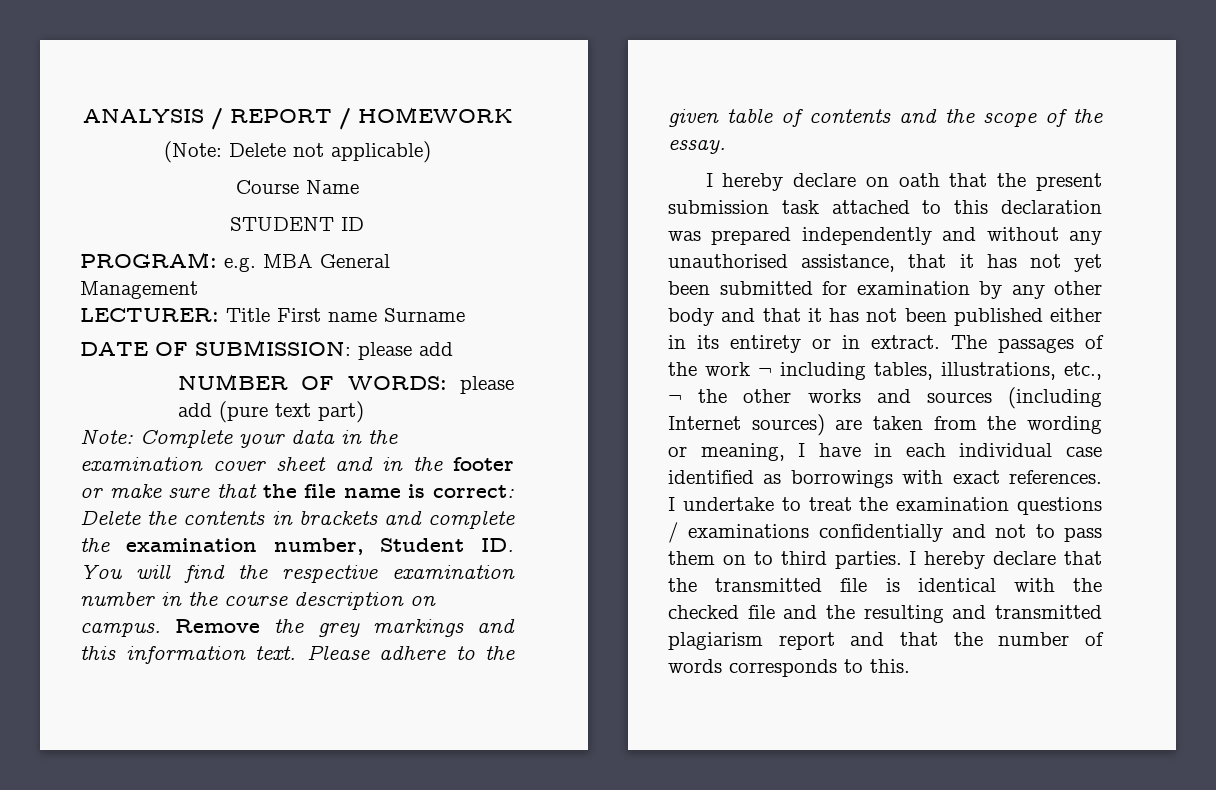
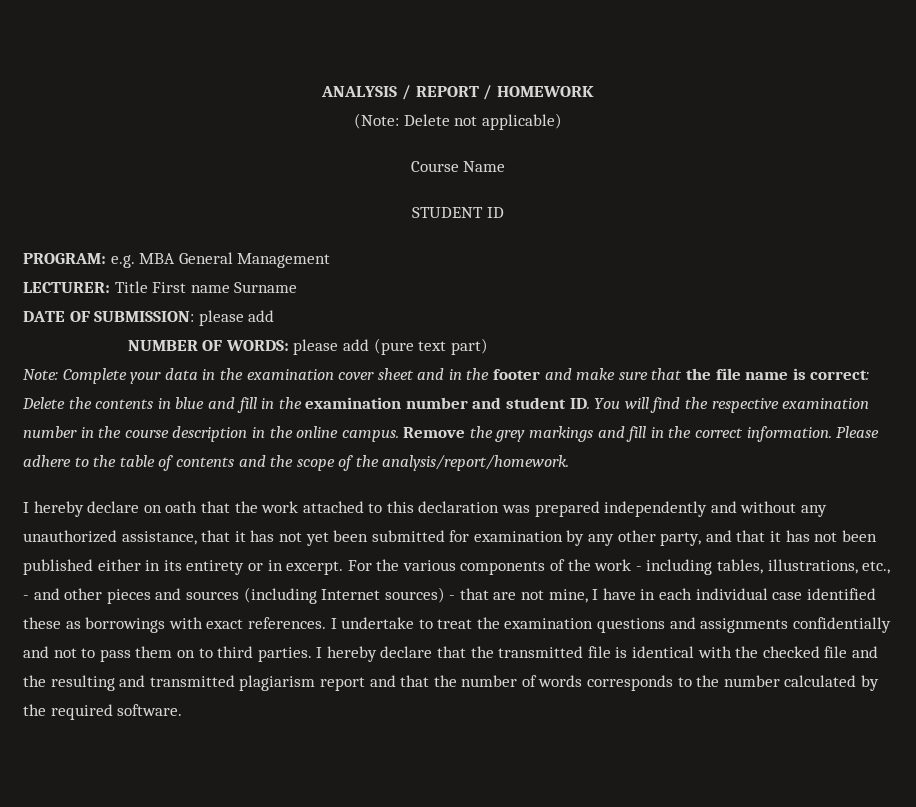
[80,488,103,498] or -> [544,368,572,380] and
[298,510,515,529] [80,538,465,555] brackets and complete the examination number, Student -> [175,397,567,413] blue and fill in the examination number and student
[410,596,436,606] on -> [251,426,339,438] in the online
[80,646,296,664] this information text. -> [626,426,832,442] fill in the correct information.
[668,109,719,127] given -> (117, 461) none
[668,140,726,154] essay. -> [382,455,570,471] analysis/report/homework.
[1036,173,1102,191] [668,200,819,214] present submission task -> [261,501,299,513] work
[668,254,788,268] unauthorised -> [23,530,117,543] unauthorized
[668,308,714,326] body -> [660,532,702,546] party,
[871,335,1074,353] extract. The passages -> [286,559,546,575] excerpt. For the various components
[758,368,772,376] ¬ -> [635,566,642,571] -
[668,389,861,403] ¬ the other works -> [23,588,151,604] - and other pieces
[835,416,1102,434] [668,443,785,461] are taken from the wording or meaning, -> [449,588,588,603] - that are not mine,
(754, 477) none -> [23,617,61,629] these
[668,522,810,543] / examinations -> [669,617,789,633] and assignments
[870,659,910,673] this. -> [696,675,880,691] [23,704,183,720] the number calculated by the required software.

